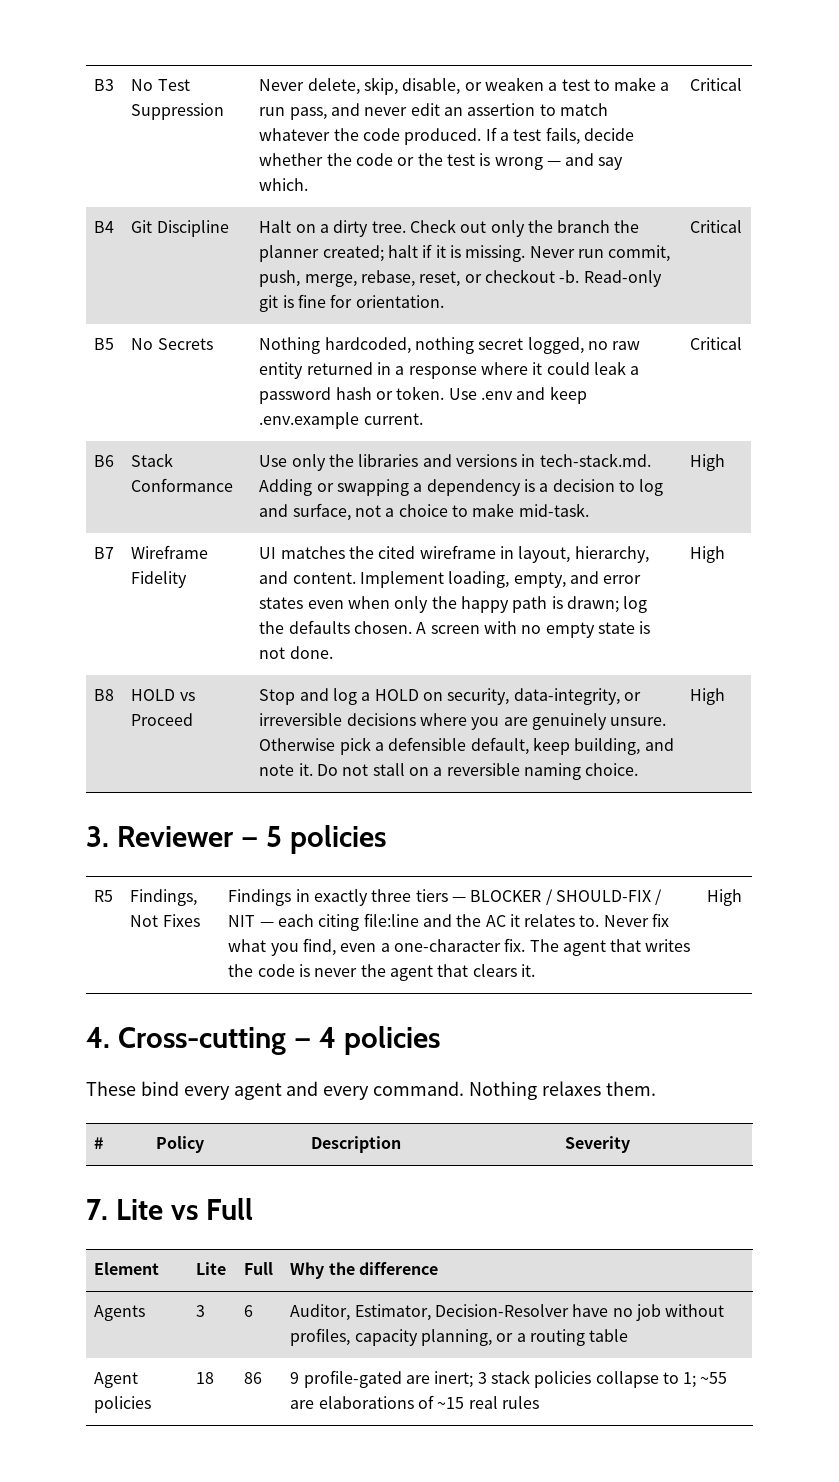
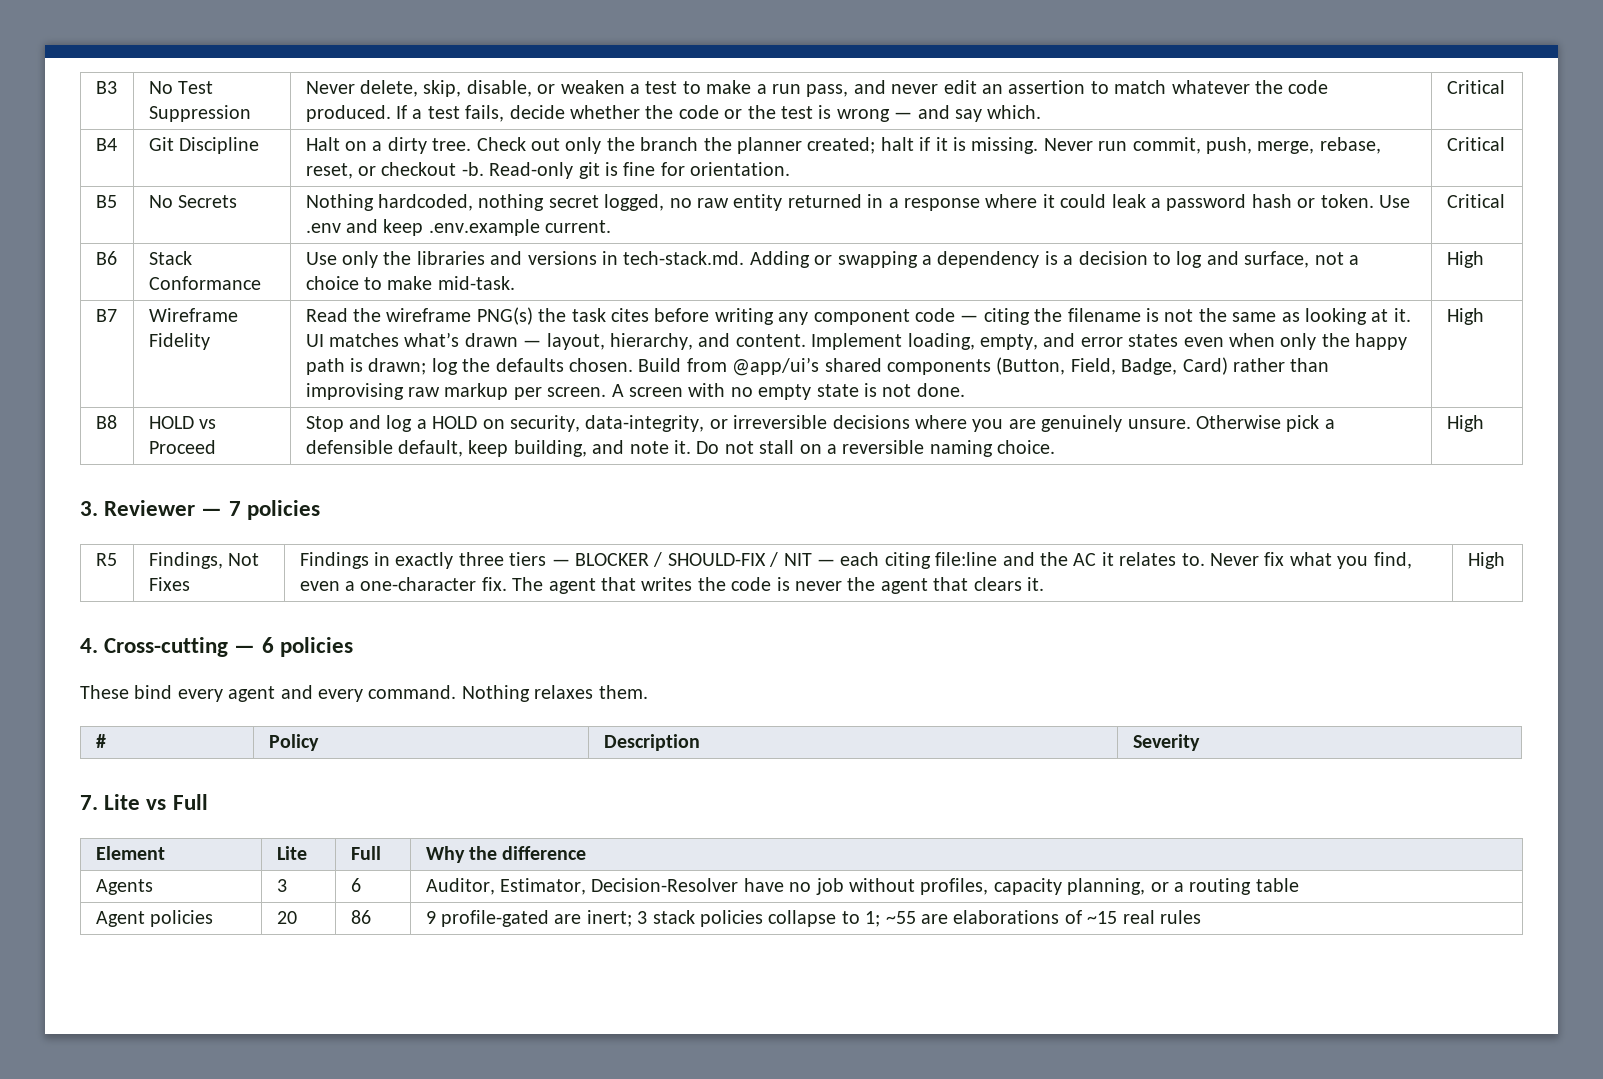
[259,545,514,559] UI matches the cited wireframe in -> [305,307,1411,325] [305,332,542,347] Read the wireframe PNG(s) the task cites before writing any component code — citing the filename is not the same as looking at it. UI matches what’s drawn —
(412, 627) none -> [638,357,1330,376] [305,383,607,400] Build from @app/ui’s shared components (Button, Field, Badge, Card) rather than improvising raw markup per screen.
[265,826,282,847] 5 -> [228,501,241,516] 7
[318,1027,336,1048] 4 -> [261,637,274,653] 6
[196,1372,215,1384] 18 -> [276,911,297,924] 20

